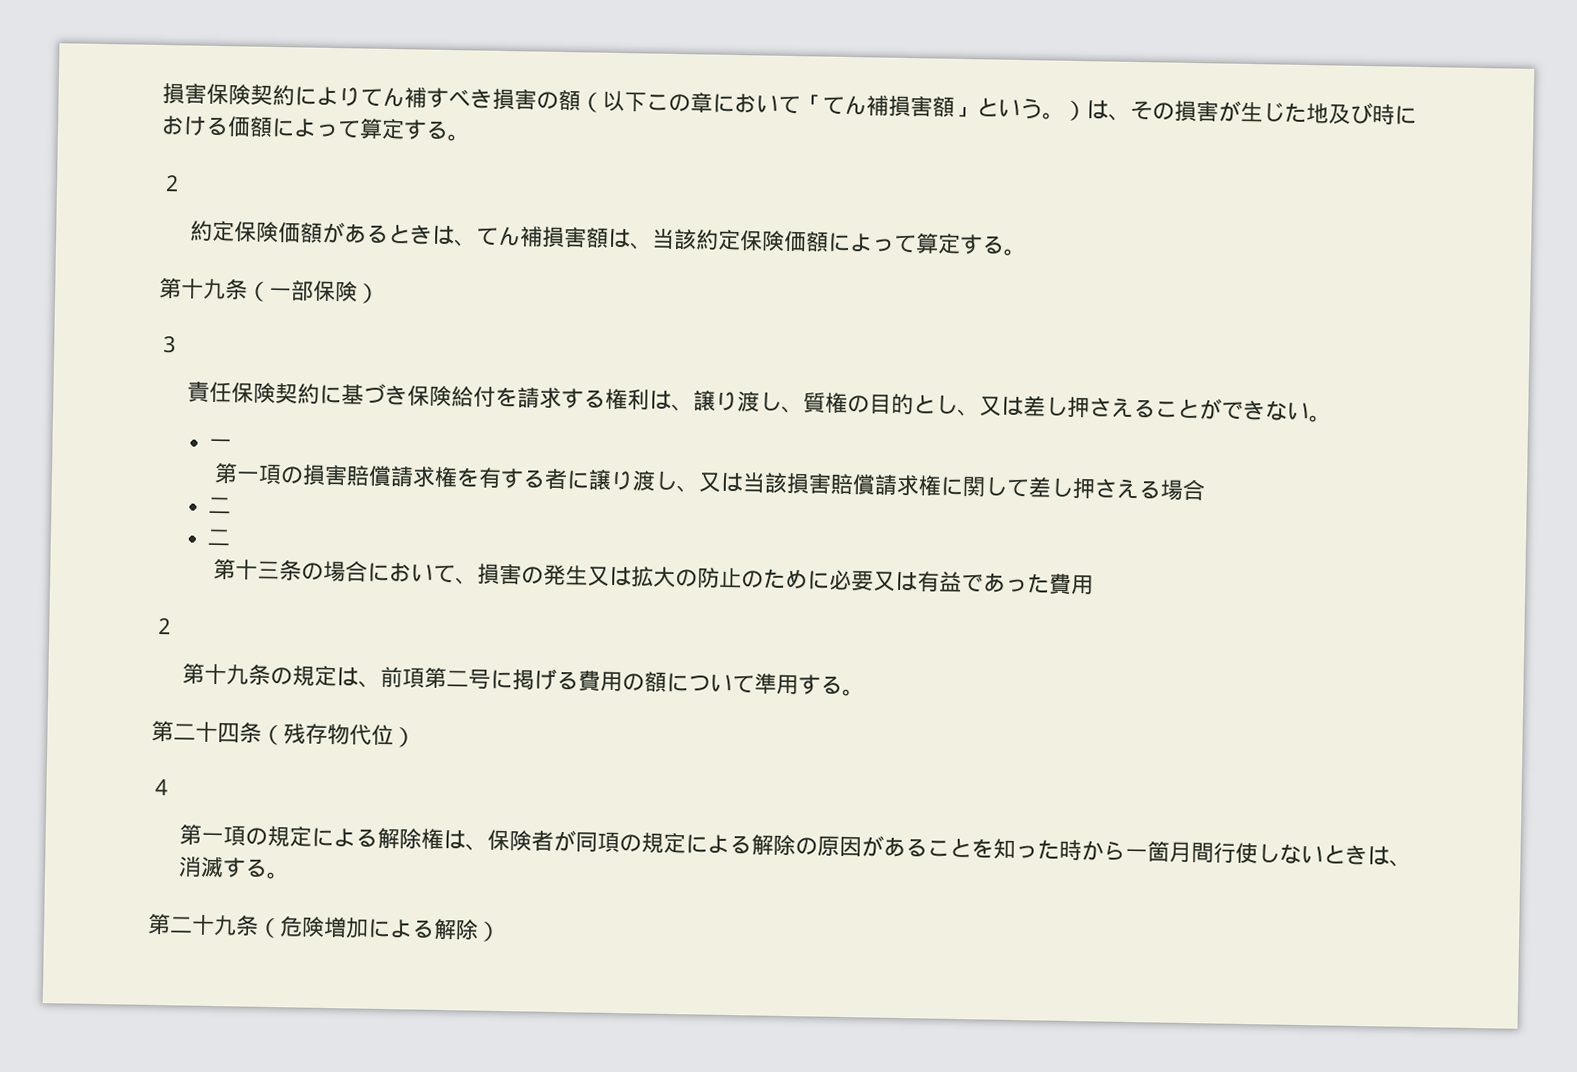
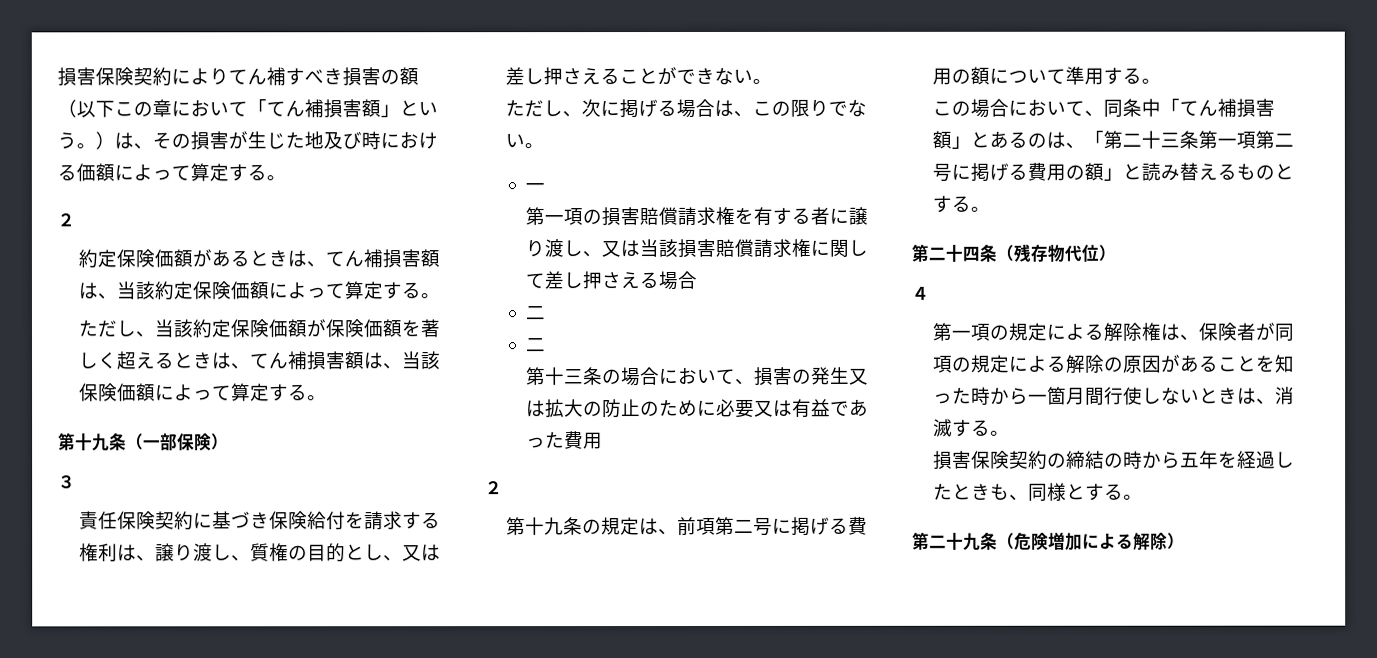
(1027, 252) none -> [77,319,441,339] [78,351,441,371] [78,383,327,402] // ただし、当該約定保険価額が保険価額を著しく超えるときは、てん補損害額は、当該保険価額によって算定する。
(1332, 419) none -> [504,98,867,119] [504,133,544,149] // ただし、次に掲げる場合は、この限りでない。
(865, 692) none -> [931,98,1275,118] [931,130,1294,149] [931,162,1294,182] [931,195,990,213] // この場合において、同条中「てん補損害額」とあるのは、「第二十三条第一項第二号に掲げる費用の額」と読み替えるものとする。
(290, 875) none -> [932,450,1295,470] [932,482,1143,502] // 損害保険契約の締結の時から五年を経過したときも、同様とする。

